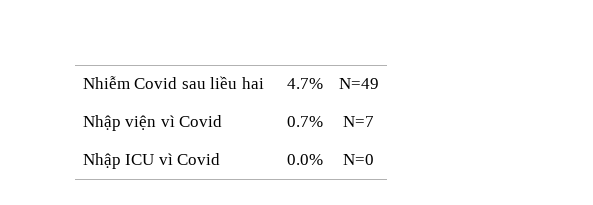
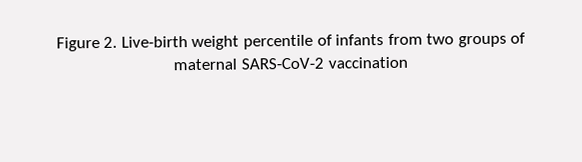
[82,76,265,89] [286,78,323,89] [338,78,379,89] [82,115,223,131] [286,116,323,127] [343,116,374,127] [82,153,221,169] [286,154,323,165] [343,154,374,165] Nhiễm Covid sau liều hai | 4.7% | N=49 // Nhập viện vì Covid | 0.7% | N=7 // Nhập ICU vì Covid | 0.0% | N=0 -> [55,32,527,52] [173,56,408,71] Figure 2. Live-birth weight percentile of infants from two groups of maternal SARS-CoV-2 vaccination

